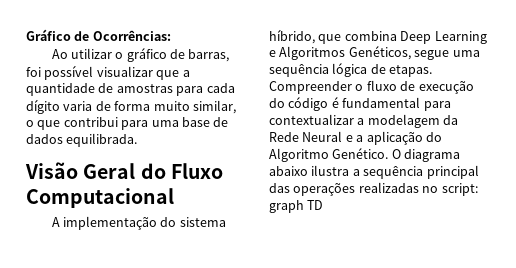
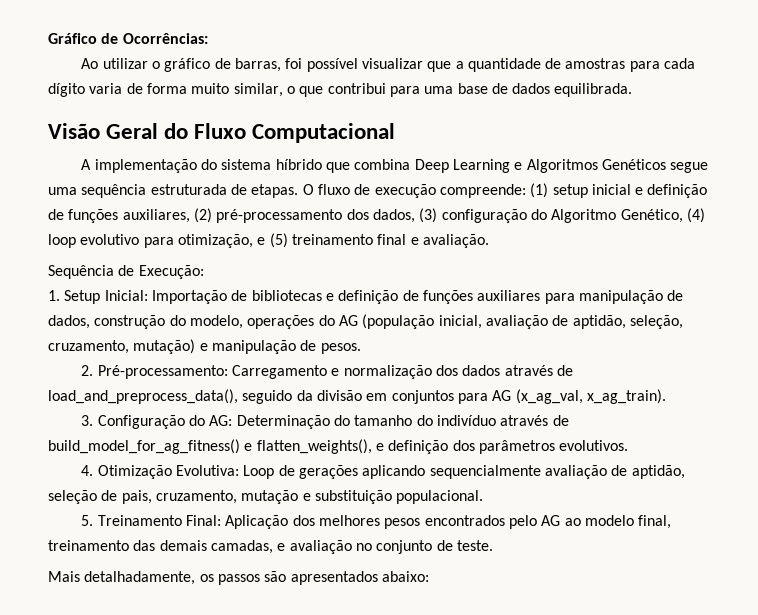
[269,29,315,44] híbrido, -> [275,159,322,170] híbrido
[348,46,411,60] Genéticos, -> [601,159,666,170] Genéticos
[332,63,368,77] lógica -> [150,184,227,195] estruturada
[269,81,364,94] Compreender o -> [302,184,314,195] O
[269,97,451,111] [269,114,459,128] [269,131,442,145] [269,148,461,162] [269,165,479,179] [269,182,478,196] [269,200,324,213] do código é fundamental para contextualizar a modelagem da Rede Neural e a aplicação do Algoritmo Genético. O diagrama abaixo ilustra a sequência principal das operações realizadas no script: graph TD -> [439,183,708,198] [48,208,705,223] [48,233,489,248] [48,265,204,279] [48,290,684,304] [48,314,683,329] [48,339,361,354] [81,365,573,379] [48,389,666,404] [81,415,569,429] [48,439,629,454] [81,465,685,479] [48,490,484,504] [81,515,672,529] [48,540,493,554] [48,571,429,585] compreende: (1) setup inicial e definição de funções auxiliares, (2) pré-processamento dos dados, (3) configuração do Algoritmo Genético, (4) loop evolutivo para otimização, e (5) treinamento final e avaliação. // Sequência de Execução: // 1. Setup Inicial: Importação de bibliotecas e definição de funções auxiliares para manipulação de dados, construção do modelo, operações do AG (população inicial, avaliação de aptidão, seleção, cruzamento, mutação) e manipulação de pesos. // 2. Pré-processamento: Carregamento e normalização dos dados através de load_and_preprocess_data(), seguido da divisão em conjuntos para AG (x_ag_val, x_ag_train). // 3. Configuração do AG: Determinação do tamanho do indivíduo através de build_model_for_ag_fitness() e flatten_weights(), e definição dos parâmetros evolutivos. // 4. Otimização Evolutiva: Loop de gerações aplicando sequencialmente avaliação de aptidão, seleção de pais, cruzamento, mutação e substituição populacional. // 5. Treinamento Final: Aplicação dos melhores pesos encontrados pelo AG ao modelo final, treinamento das demais camadas, e avaliação no conjunto de teste. // Mais detalhadamente, os passos são apresentados abaixo:

